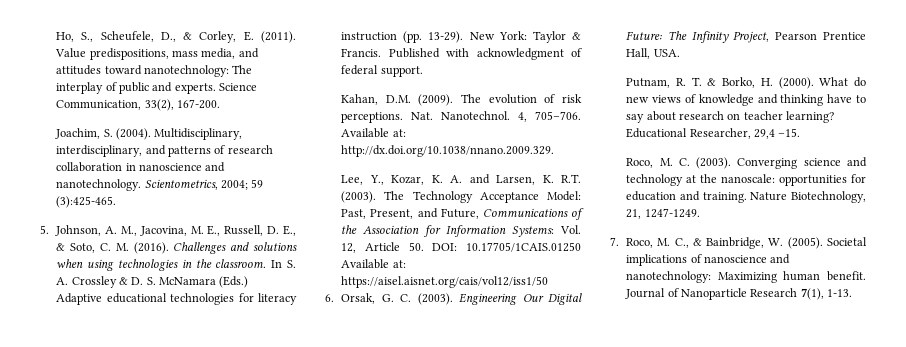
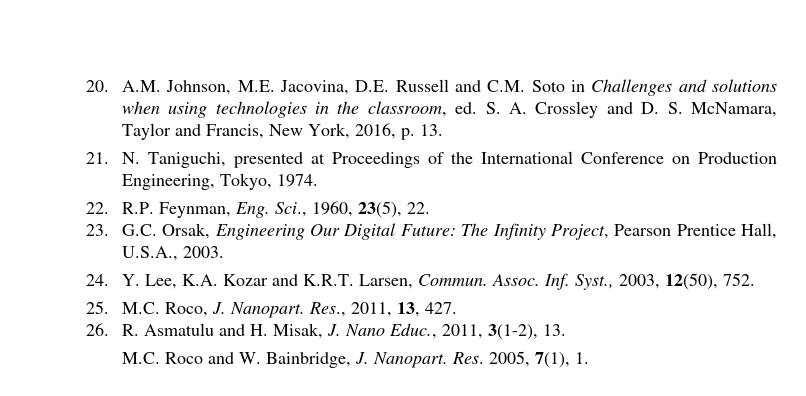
[56,31,296,43] [55,48,259,60] [56,65,253,77] [56,82,258,94] [56,99,220,111] [55,128,243,140] [56,145,273,157] [56,162,226,172] [56,179,264,191] [56,196,117,208] [40,225,297,236] [56,242,169,254] Ho, S., Scheufele, D., & Corley, E. (2011). Value predispositions, mass media, and attitudes toward nanotechnology: The interplay of public and experts. Science Communication, 33(2), 167-200. // Joachim, S. (2004). Multidisciplinary, interdisciplinary, and patterns of research collaboration in nanoscience and nanotechnology. Scientometrics, 2004; 59 (3):425-465. // 5. Johnson, A. M., Jacovina, M. E., Russell, D. E., & Soto, C. M. (2016). -> [86,79,585,95] 20. A.M. Johnson, M.E. Jacovina, D.E. Russell and C.M. Soto in
[215,259,283,268] classroom. In -> [367,101,478,117] classroom, ed.
[118,277,128,285] & -> [606,102,633,114] and
[159,276,249,288] [56,293,297,305] [341,31,581,43] [341,48,582,60] [341,65,423,77] [341,94,582,106] [341,111,581,123] [341,128,406,138] [341,145,555,157] [341,174,581,185] [341,191,581,203] [341,208,584,220] [341,225,581,237] [341,242,581,253] [341,259,406,269] [341,276,549,288] [325,293,453,305] McNamara (Eds.) Adaptive educational technologies for literacy instruction (pp. 13-29). New York: Taylor & Francis. Published with acknowledgment of federal support. // Kahan, D.M. (2009). The evolution of risk perceptions. Nat. Nanotechnol. 4, 705–706. Available at: http://dx.doi.org/10.1038/nnano.2009.329. // Lee, Y., Kozar, K. A. and Larsen, K. R.T. (2003). The Technology Acceptance Model: Past, Present, and Future, Communications of the Association for Information Systems: Vol. 12, Article 50. DOI: 10.17705/1CAIS.01250 Available at: https://aisel.aisnet.org/cais/vol12/iss1/50 // 6. Orsak, G. C. (2003). -> [691,102,778,117] [121,123,443,140] [86,151,777,168] [121,173,318,190] [86,201,430,218] [86,223,211,239] McNamara, Taylor and Francis, New York, 2016, p. 13. // 21. N. Taniguchi, presented at Proceedings of the International Conference on Production Engineering, Tokyo, 1974. // 22. R.P. Feynman, Eng. Sci., 1960, 23(5), 22. // 23. G.C. Orsak,
[653,49,680,57] [626,77,866,89] [626,94,866,106] [626,111,835,123] [626,128,801,139] [626,157,867,169] [626,174,866,186] [626,191,866,203] [626,208,700,219] [610,237,867,249] [626,254,791,266] [626,271,866,283] [625,288,853,300] USA. // Putnam, R. T. & Borko, H. (2000). What do new views of knowledge and thinking have to say about research on teacher learning? Educational Researcher, 29,4 –15. // Roco, M. C. (2003). Converging science and technology at the nanoscale: opportunities for education and training. Nature Biotechnology, 21, 1247-1249. // 7. Roco, M. C., & Bainbridge, W. (2005). Societal implications of nanoscience and nanotechnology: Maximizing human benefit. Journal of Nanoparticle Research 7(1), 1-13. -> [121,246,224,261] [86,273,755,290] [86,301,457,318] [86,323,566,340] [121,351,589,368] U.S.A., 2003. // 24. Y. Lee, K.A. Kozar and K.R.T. Larsen, Commun. Assoc. Inf. Syst., 2003, 12(50), 752. // 25. M.C. Roco, J. Nanopart. Res., 2011, 13, 427. // 26. R. Asmatulu and H. Misak, J. Nano Educ., 2011, 3(1-2), 13. // M.C. Roco and W. Bainbridge, J. Nanopart. Res. 2005, 7(1), 1.

